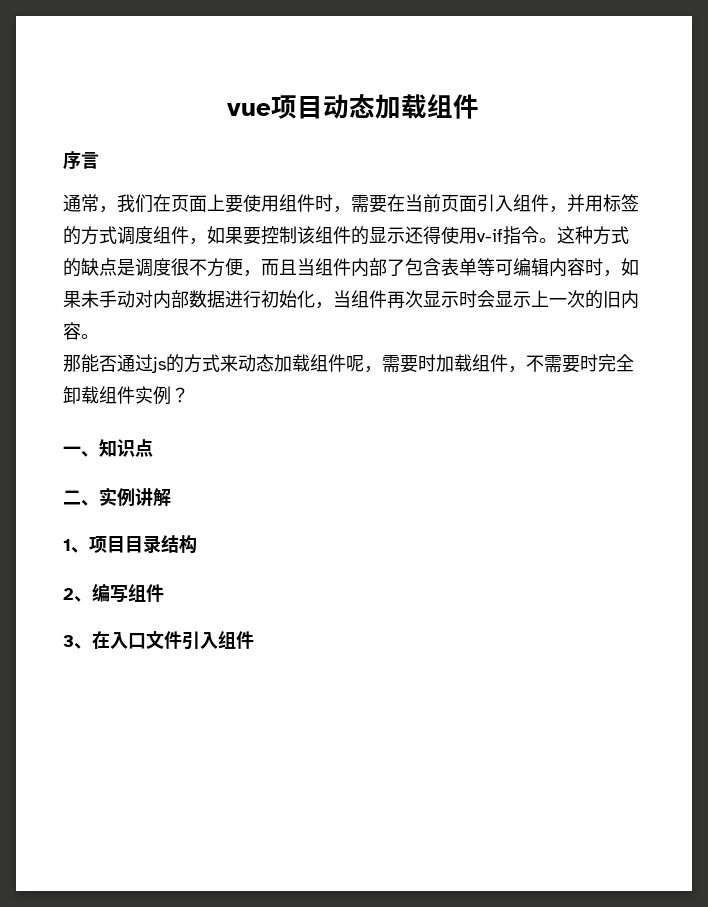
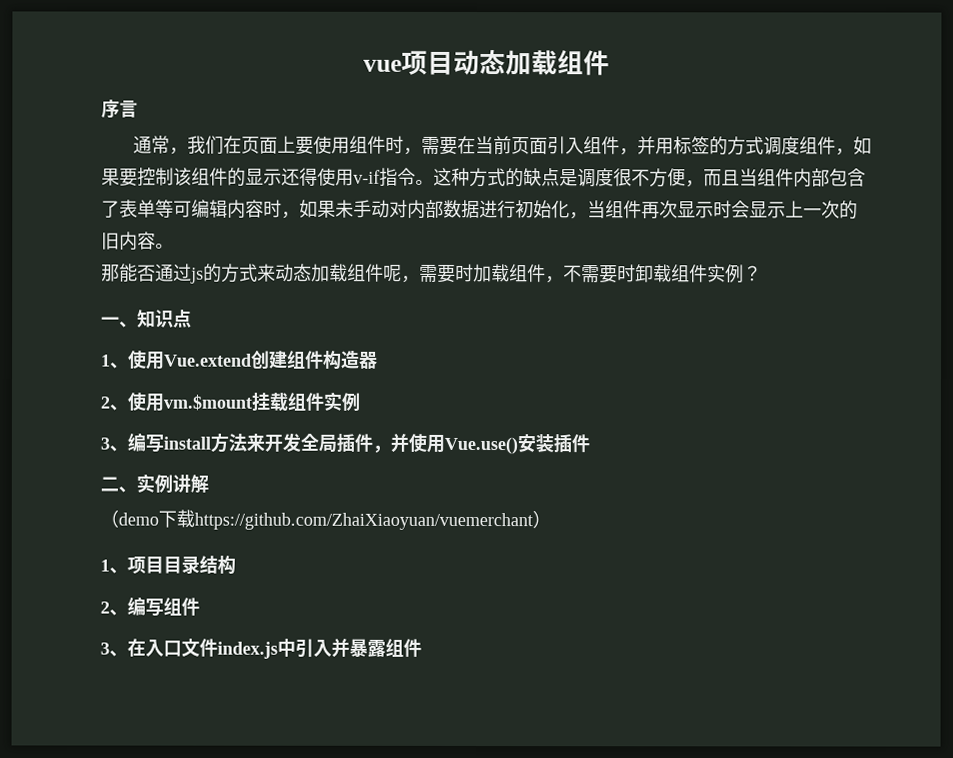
[387,258,441,276] 了包含 -> [829,168,866,187] [101,200,120,218] 包含了
[598,354,634,372] 完全 -> (636, 273) none
(153, 448) none -> [101,350,378,370] [100,391,360,412] [100,432,590,455] // 1、使用Vue.extend创建组件构造器 // 2、使用vm.$mount挂载组件实例 // 3、编写install方法来开发全局插件，并使用Vue.use()安装插件
(171, 497) none -> [100,509,551,531] // （demo下载https://github.com/ZhaiXiaoyuan/vuemerchant）
[182,631,218,650] 引入 -> [217,637,386,659] index.js中引入并暴露

